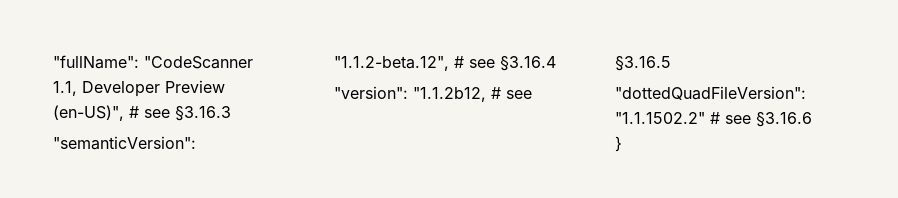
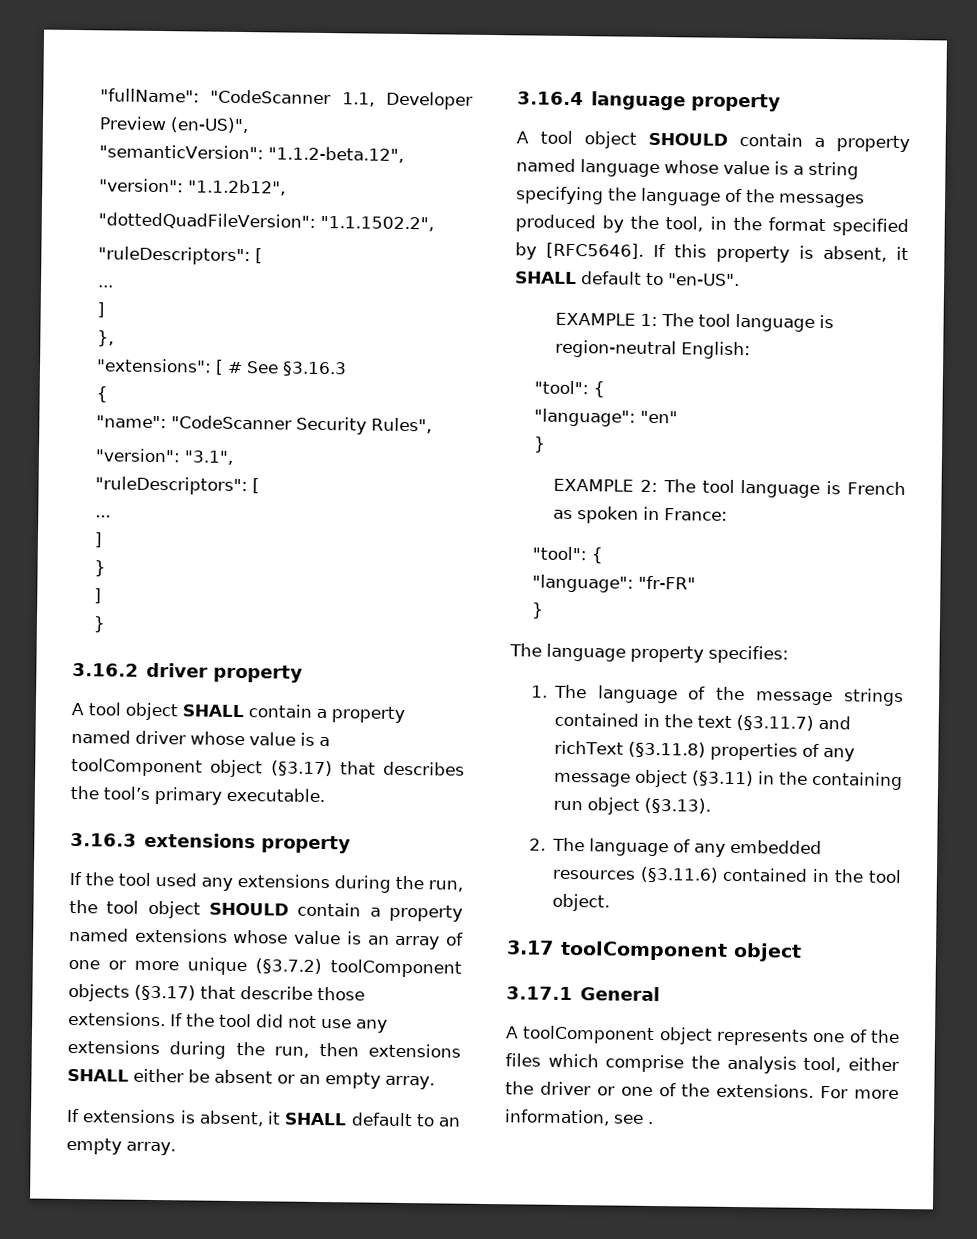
[129,106,232,121] # see §3.16.3 -> (249, 125) none
[454,56,557,71] [334,86,533,102] [615,56,672,71] [615,86,807,100] [615,112,813,127] [615,136,623,152] # see §3.16.4 // "version": "1.1.2b12, # see §3.16.5 // "dottedQuadFileVersion": "1.1.1502.2" # see §3.16.6 // } -> [98,178,286,196] [97,212,434,232] [97,246,263,266] [96,285,113,288] [96,302,105,318] [96,330,114,347] [95,358,347,377] [95,386,108,403] [95,415,432,435] [94,448,234,465] [94,476,260,496] [94,515,111,518] [93,532,103,548] [93,560,106,577] [93,588,102,604] [92,616,106,633] [72,662,304,683] [71,702,405,723] [71,729,330,747] [71,757,465,778] [70,785,325,805] [70,832,352,854] [69,871,463,893] [69,899,463,922] [69,927,465,950] [68,957,462,978] [68,983,365,1002] [68,1011,388,1033] [67,1039,461,1059] [67,1068,435,1090] [66,1108,460,1127] [66,1137,176,1156] [517,91,782,112] [516,130,910,153] [516,158,859,180] [516,186,865,208] [515,214,909,237] [515,242,909,263] [515,271,740,286] [555,312,835,332] [555,339,752,360] [533,380,605,398] [533,408,678,427] [533,436,546,453] [553,478,907,498] [553,506,729,524] [531,546,603,564] [531,574,696,593] [531,602,544,619] [509,643,789,664] [530,684,904,706] [553,712,851,731] [553,740,855,762] [553,769,903,790] [552,797,711,815] [528,837,822,857] [551,866,902,883] [551,893,610,912] [506,940,803,962] [506,986,661,1002] [505,1025,900,1046] [505,1053,899,1074] [505,1081,899,1099] [504,1109,653,1126] // "version": "1.1.2b12", // "dottedQuadFileVersion": "1.1.1502.2", // "ruleDescriptors": [ // ... // ] // }, // "extensions": [ # See §3.16.3 // { // "name": "CodeScanner Security Rules", // "version": "3.1", // "ruleDescriptors": [ // ... // ] // } // ] // } // 3.16.2 driver property // A tool object SHALL contain a property named driver whose value is a toolComponent object (§3.17) that describes the tool’s primary executable. // 3.16.3 extensions property // If the tool used any extensions during the run, the tool object SHOULD contain a property named extensions whose value is an array of one or more unique (§3.7.2) toolComponent objects (§3.17) that describe those extensions. If the tool did not use any extensions during the run, then extensions SHALL either be absent or an empty array. // If extensions is absent, it SHALL default to an empty array. // 3.16.4 language property // A tool object SHOULD contain a property named language whose value is a string specifying the language of the messages produced by the tool, in the format specified by [RFC5646]. If this property is absent, it SHALL default to "en-US". // EXAMPLE 1: The tool language is region-neutral English: // "tool": { // "language": "en" // } // EXAMPLE 2: The tool language is French as spoken in France: // "tool": { // "language": "fr-FR" // } // The language property specifies: // 1. The language of the message strings contained in the text (§3.11.7) and richText (§3.11.8) properties of any message object (§3.11) in the containing run object (§3.13). // 2. The language of any embedded resources (§3.11.6) contained in the tool object. // 3.17 toolComponent object // 3.17.1 General // A toolComponent object represents one of the files which comprise the analysis tool, either the driver or one of the extensions. For more information, see .

